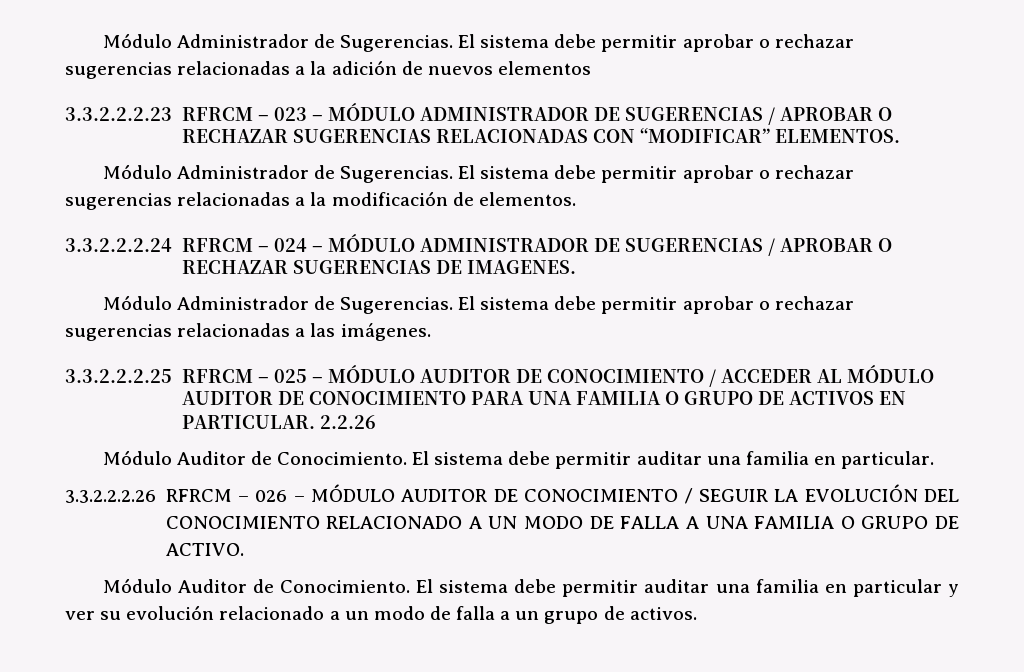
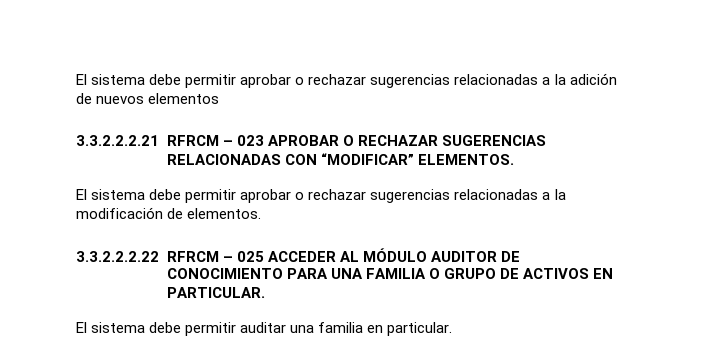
[102,33,453,52] Módulo Administrador de Sugerencias. -> (76, 79) none
[65,107,172,121] 3.3.2.2.2.23 -> [76,135,159,146] 3.3.2.2.2.21
[311,103,775,125] – MÓDULO ADMINISTRADOR DE SUGERENCIAS / -> (264, 140) none
[102,164,453,183] Módulo Administrador de Sugerencias. -> (514, 159) none
[65,234,892,256] [181,260,576,274] [102,295,854,314] [65,323,431,341] [65,365,716,387] 3.3.2.2.2.24 RFRCM – 024 – MÓDULO ADMINISTRADOR DE SUGERENCIAS / APROBAR O RECHAZAR SUGERENCIAS DE IMAGENES. // Módulo Administrador de Sugerencias. El sistema debe permitir aprobar o rechazar sugerencias relacionadas a las imágenes. // 3.3.2.2.2.25 RFRCM – 025 – MÓDULO AUDITOR DE CONOCIMIENTO / -> [76,251,264,262] 3.3.2.2.2.22 RFRCM – 025
[319,415,376,429] [102,450,407,465] 2.2.26 // Módulo Auditor de Conocimiento. -> (265, 292) //
[65,484,959,504] [165,516,959,529] [165,543,244,556] [102,578,959,597] [65,605,697,624] // 3.3.2.2.2.26 RFRCM – 026 – MÓDULO AUDITOR DE CONOCIMIENTO / SEGUIR LA EVOLUCIÓN DEL CONOCIMIENTO RELACIONADO A UN MODO DE FALLA A UNA FAMILIA O GRUPO DE ACTIVO. // Módulo Auditor de Conocimiento. El sistema debe permitir auditar una familia en particular y ver su evolución relacionado a un modo de falla a un grupo de activos. -> (453, 329) none

